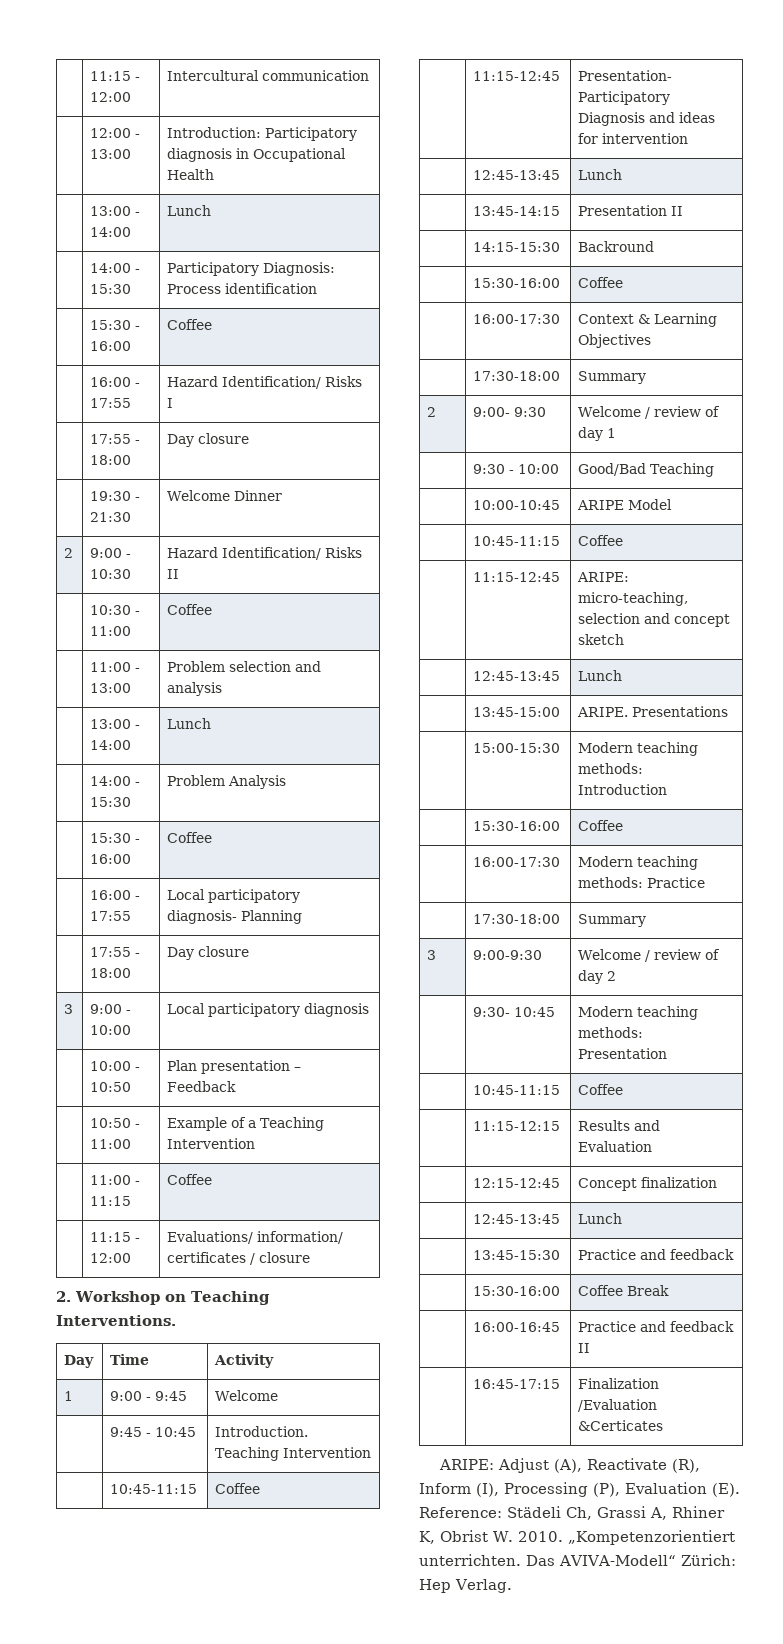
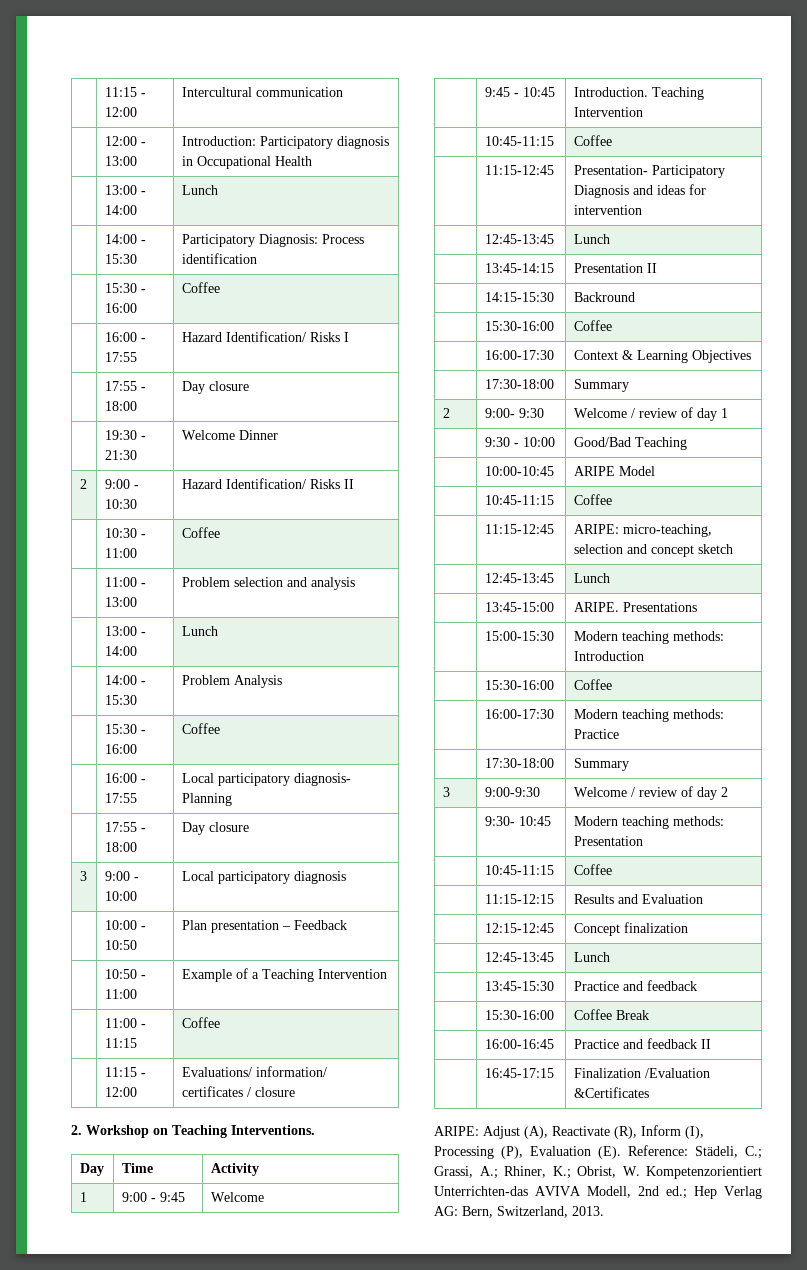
[578,1420,664,1431] &Certicates -> [573,1087,649,1098] &Certificates
[507,1506,725,1520] [419,1530,735,1545] [419,1554,736,1566] [419,1579,512,1593] Städeli Ch, Grassi A, Rhiner K, Obrist W. 2010. „Kompetenzorientiert unterrichten. Das AVIVA-Modell“ Zürich: Hep Verlag. -> [695,1146,762,1159] [434,1166,762,1179] [434,1186,762,1199] [434,1206,604,1218] Städeli, C.; Grassi, A.; Rhiner, K.; Obrist, W. Kompetenzorientiert Unterrichten-das AVIVA Modell, 2nd ed.; Hep Verlag AG: Bern, Switzerland, 2013.

